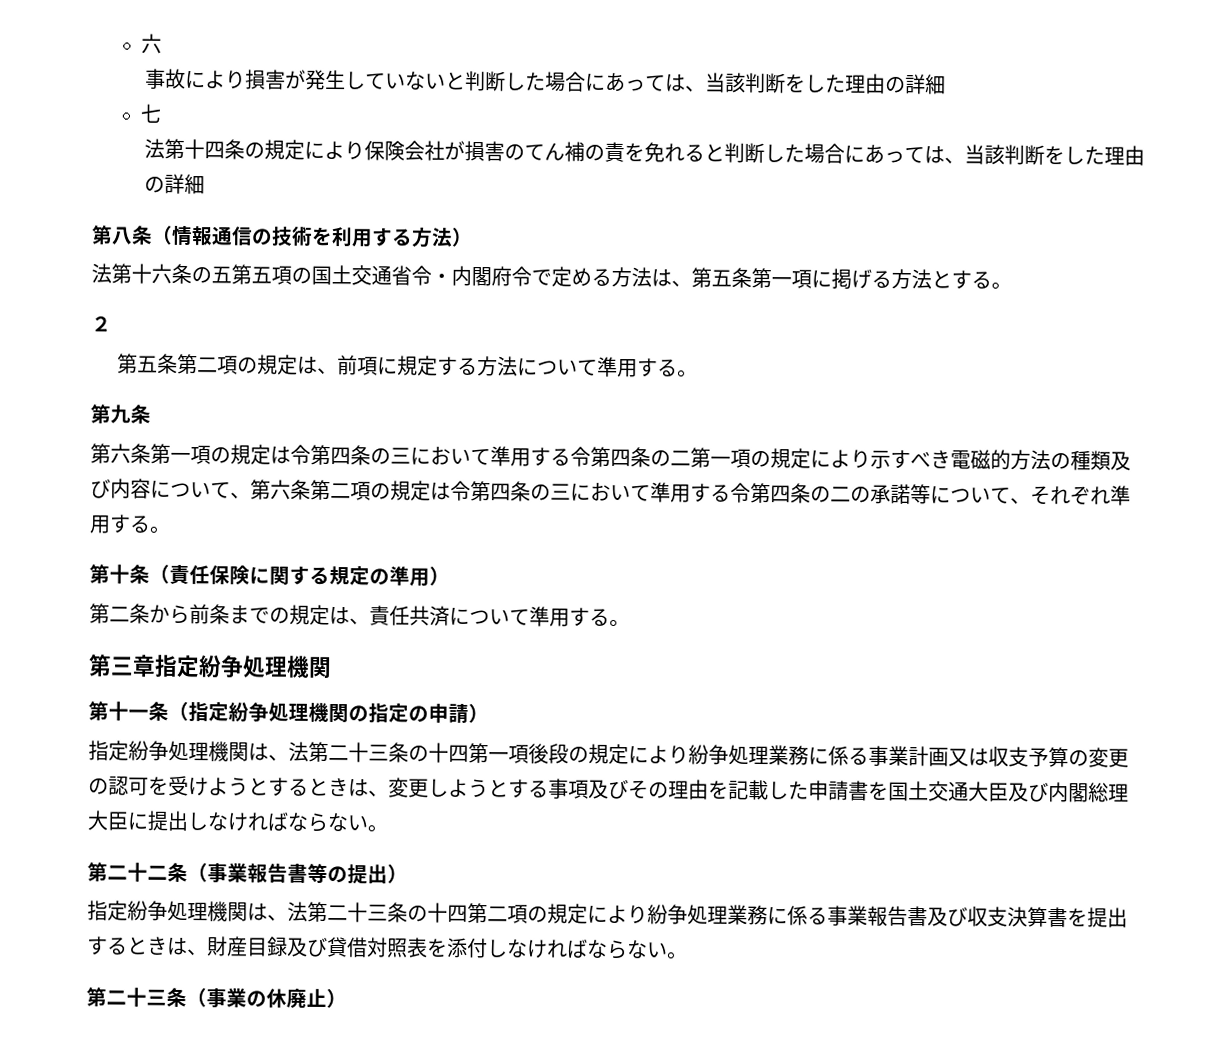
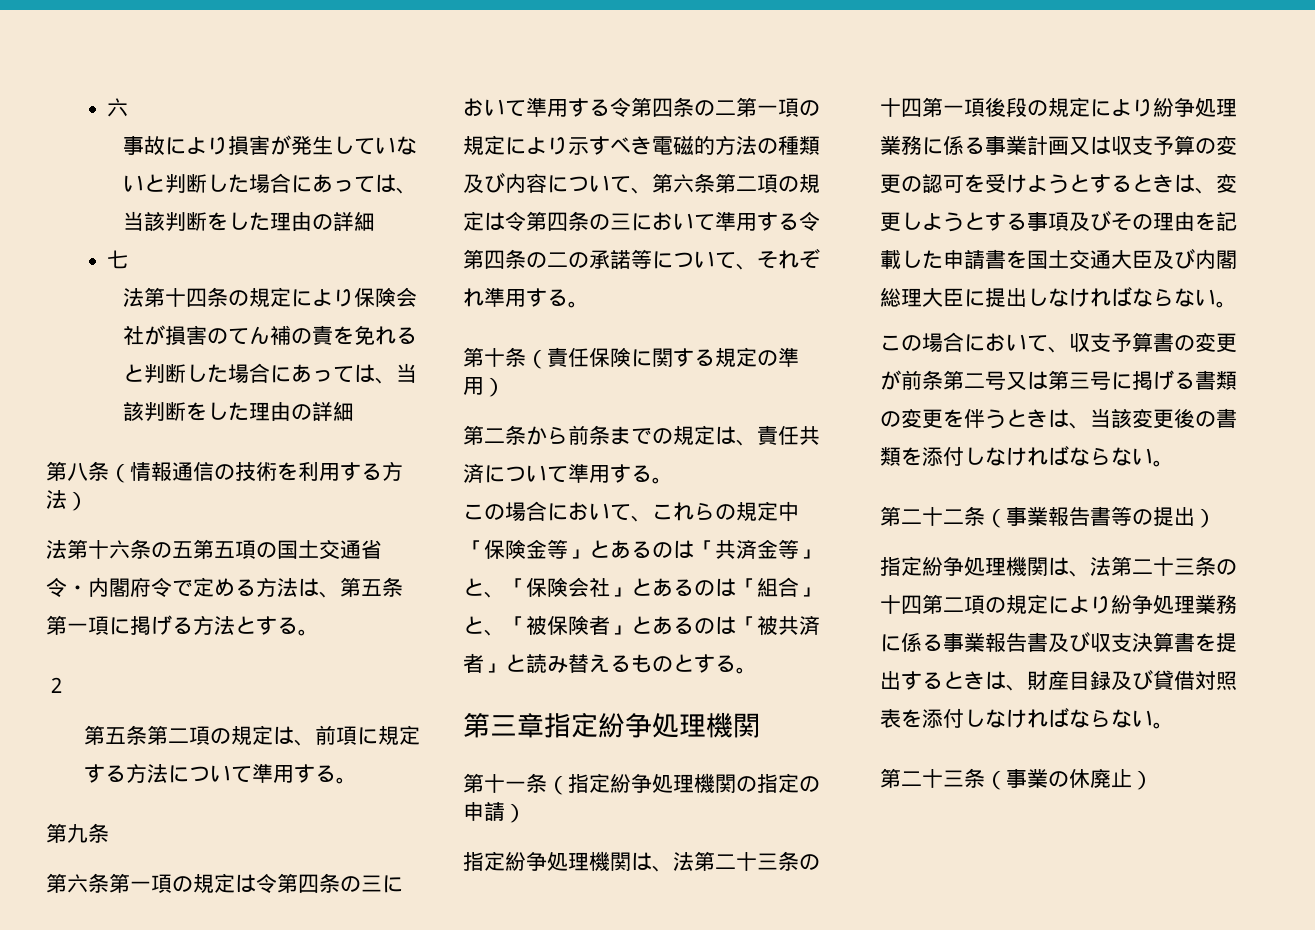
(630, 623) none -> [463,501,799,522] [463,539,820,559] [463,577,820,598] [463,615,820,636] [463,653,757,674] // この場合において、これらの規定中「保険金等」とあるのは「共済金等」と、「保険会社」とあるのは「組合」と、「被保険者」とあるのは「被共済者」と読み替えるものとする。
(388, 828) none -> [880,332,1237,353] [880,370,1237,390] [880,408,1237,429] [880,446,1174,467] // この場合において、収支予算書の変更が前条第二号又は第三号に掲げる書類の変更を伴うときは、当該変更後の書類を添付しなければならない。

